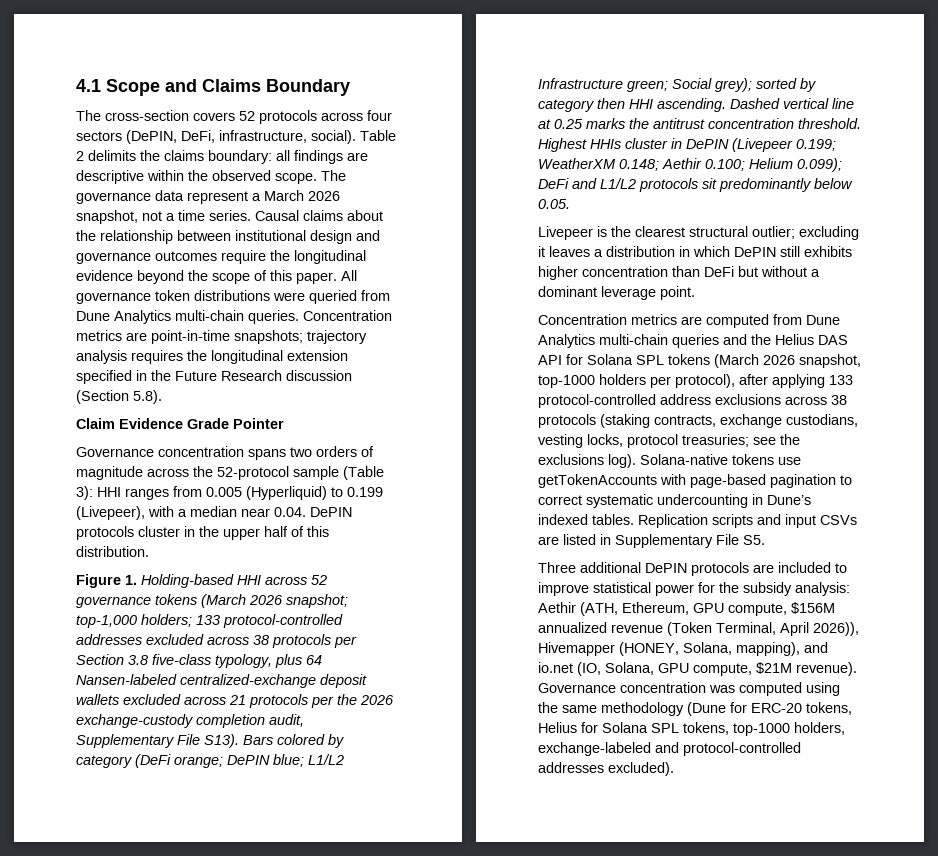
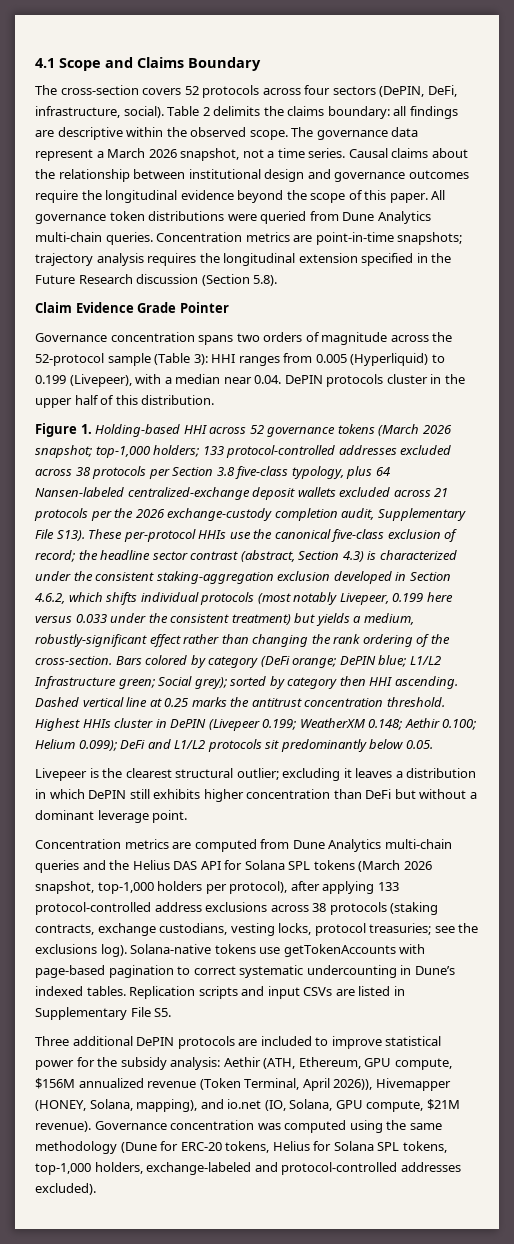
(239, 741) none -> [88,529,458,542] [35,550,457,562] [35,571,451,584] [35,592,453,605] [35,613,414,626] [35,634,450,647] [35,656,112,665] These per-protocol HHIs use the canonical five-class exclusion of record; the headline sector contrast (abstract, Section 4.3) is characterized under the consistent staking-aggregation exclusion developed in Section 4.6.2, which shifts individual protocols (most notably Livepeer, 0.199 here versus 0.033 under the consistent treatment) but yields a medium, robustly-significant effect rather than changing the rank ordering of the cross-section.
[538,375,595,388] top-1000 -> [97,882,154,894] top-1,000
[733,723,790,736] top-1000 -> [35,1163,91,1175] top-1,000

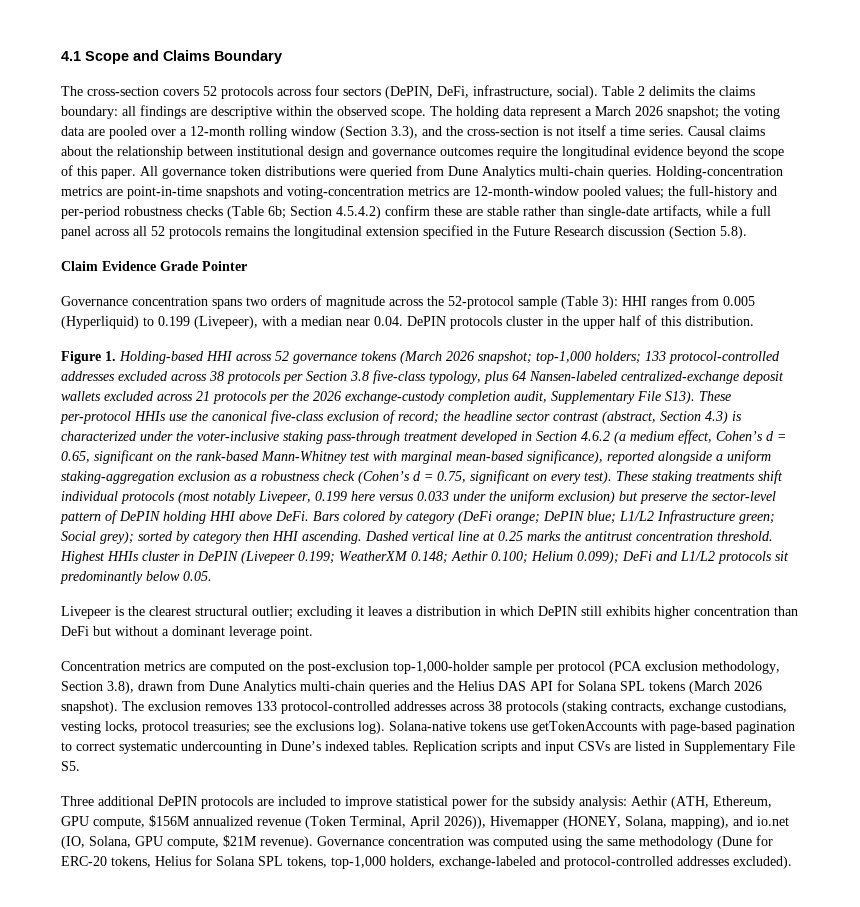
[316,130,388,140] governance -> [456,106,499,119] holding
[180,148,264,161] snapshot, not -> [667,106,780,119] [61,125,606,139] snapshot; the voting data are pooled over a 12-month rolling window (Section 3.3), and the cross-section is not itself
[156,232,243,242] Concentration -> [656,166,783,179] Holding-concentration
[397,232,463,245] [35,253,197,266] snapshots; trajectory analysis requires -> [206,185,777,199] [61,205,771,219] [61,226,269,239] snapshots and voting-concentration metrics are 12-month-window pooled values; the full-history and per-period robustness checks (Table 6b; Section 4.5.4.2) confirm these are stable rather than single-date artifacts, while a full panel across all 52 protocols remains
[95,571,451,584] [35,592,138,605] consistent staking-aggregation exclusion developed in Section 4.6.2, which shifts -> [197,430,786,444] [61,450,771,464] [61,470,783,484] voter-inclusive staking pass-through treatment developed in Section 4.6.2 (a medium effect, Cohen’s d = 0.65, significant on the rank-based Mann-Whitney test with marginal mean-based significance), reported alongside a uniform staking-aggregation exclusion as a robustness check (Cohen’s d = 0.75, significant on every test). These staking treatments shift
[170,613,414,626] [35,634,450,647] [35,656,112,665] consistent treatment) but yields a medium, robustly-significant effect rather than changing the rank ordering of the cross-section. -> [510,490,776,504] [60,510,309,524] uniform exclusion) but preserve the sector-level pattern of DePIN holding HHI above DeFi.
(257, 845) none -> [269,661,780,674] [61,681,173,694] on the post-exclusion top-1,000-holder sample per protocol (PCA exclusion methodology, Section 3.8), drawn
[35,881,399,894] [35,902,268,915] snapshot, top-1,000 holders per protocol), after applying 133 protocol-controlled address exclusions -> [61,701,446,714] snapshot). The exclusion removes 133 protocol-controlled addresses

